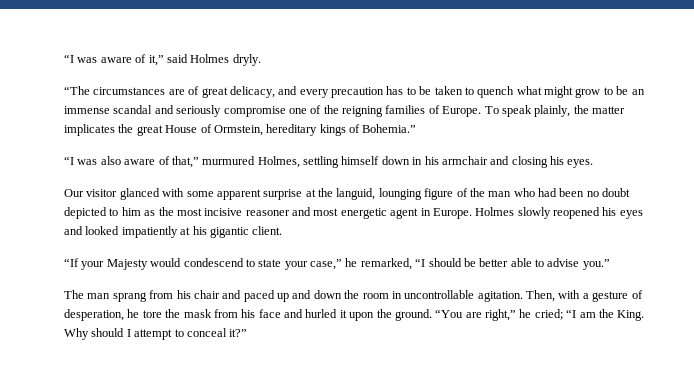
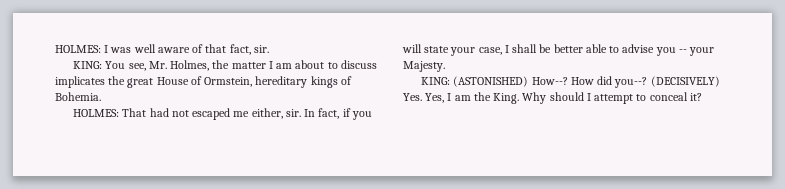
[64,54,261,66] [64,86,645,98] [64,105,625,117] “I was aware of it,” said Holmes dryly. // “The circumstances are of great delicacy, and every precaution has to be taken to quench what might grow to be an immense scandal and seriously compromise one of the reigning families of Europe. To speak plainly, the matter -> [55,44,269,55] [73,60,377,71] HOLMES: I was well aware of that fact, sir. // KING: You see, Mr. Holmes, the matter I am about to discuss
[362,124,417,133] [64,156,594,168] [64,188,631,200] [64,207,643,219] [64,226,283,238] [64,258,462,270] Bohemia.” // “I was also aware of that,” murmured Holmes, settling himself down in his armchair and closing his eyes. // Our visitor glanced with some apparent surprise at the languid, lounging figure of the man who had been no doubt depicted to him as the most incisive reasoner and most energetic agent in Europe. Holmes slowly reopened his eyes and looked impatiently at his gigantic client. // “If your Majesty would condescend to state your case,” he remarked, “I should -> [55,92,101,101] [73,108,372,120] [402,44,538,56] Bohemia. // HOLMES: That had not escaped me either, sir. In fact, if you will state your case, I shall
[582,259,610,270] [64,290,643,302] [64,309,577,321] you.” // The man sprang from his chair and paced up and down the room in uncontrollable agitation. Then, with a gesture of desperation, he tore the mask from his face and hurled it upon the ground. “You are right,” he cried; “I -> [655,47,715,56] [403,61,445,72] [421,76,720,88] [403,93,452,103] you -- your Majesty. // KING: (ASTONISHED) How--? How did you--? (DECISIVELY) Yes. Yes, I
[229,329,248,337] it?” -> [689,93,702,101] it?

